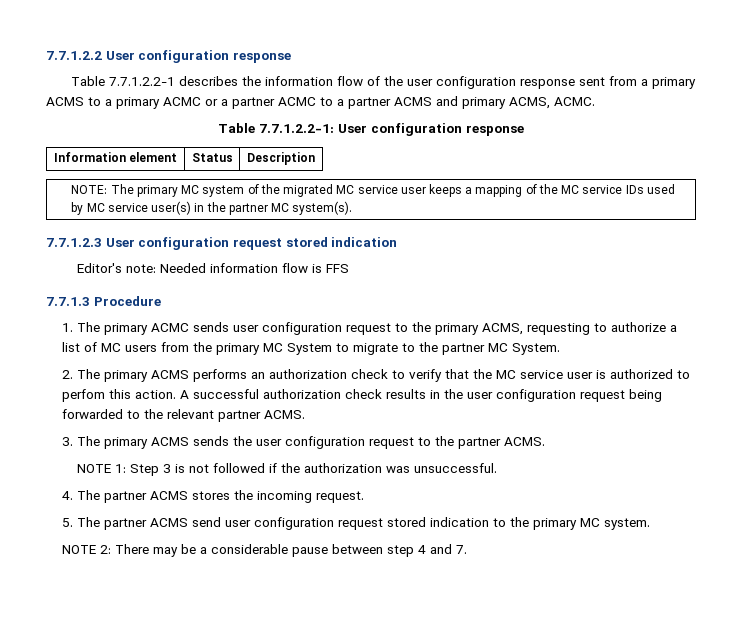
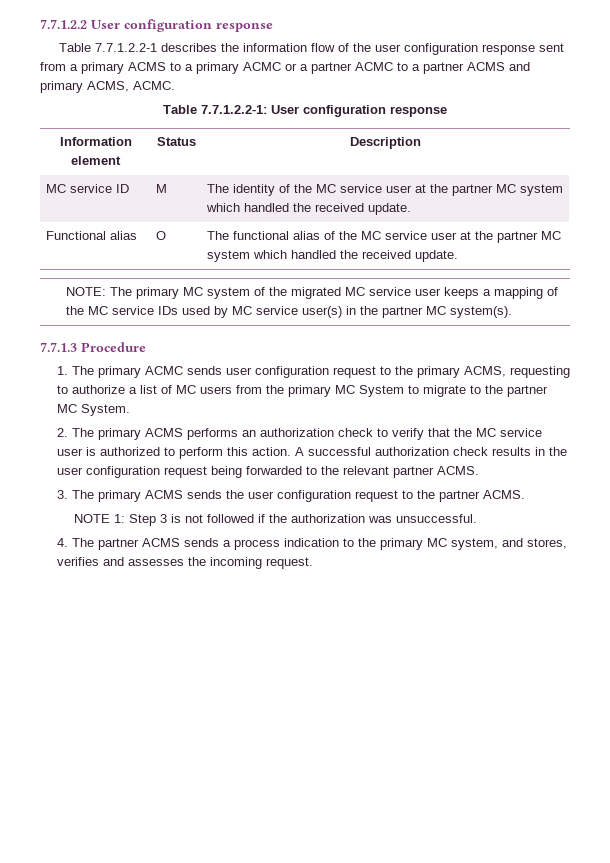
(315, 158) none -> [45,184,129,193] [155,184,167,193] [206,184,563,196] [205,203,411,215] [45,231,137,240] [155,231,166,240] [206,231,561,243] [206,250,458,262] // MC service ID | M | The identity of the MC service user at the partner MC system which handled the received update. // Functional alias | O | The functional alias of the MC service user at the partner MC system which handled the received update.
[46,237,398,250] [77,263,350,273] // 7.7.1.2.3 User configuration request stored indication // Editor's note: Needed information flow is FFS -> (512, 312) none
[61,389,105,402] perfom -> [178,447,223,459] perform
[191,490,364,503] [61,517,426,530] stores the incoming request. // 5. The partner ACMS send user configuration request stored -> [183,538,280,550] sends a process
[603,518,650,530] [61,544,467,557] system. // NOTE 2: There may be a considerable pause between step 4 and 7. -> [450,538,567,550] [56,557,313,569] system, and stores, verifies and assesses the incoming request.

